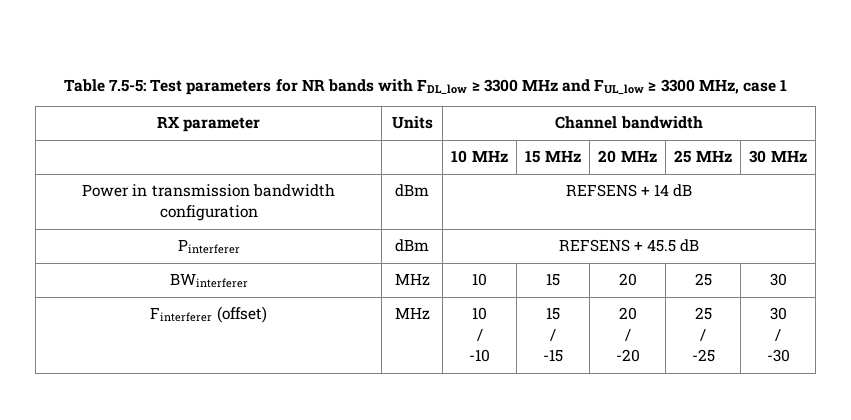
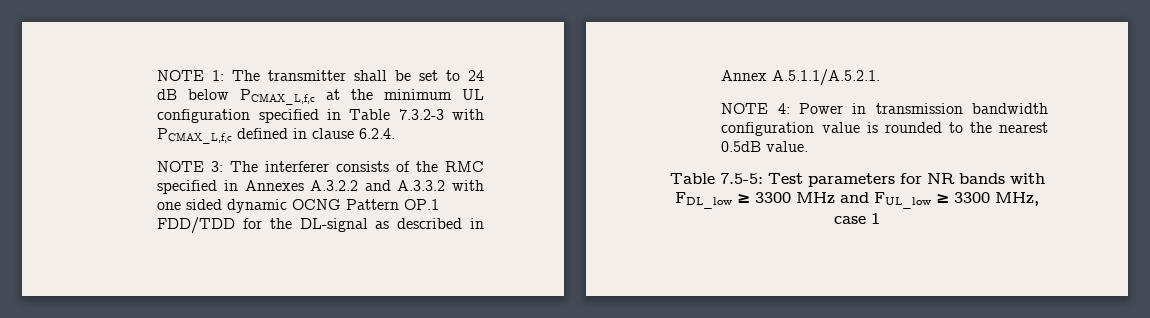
(63, 85) none -> [157,70,485,81] [157,89,484,105] [157,109,484,123] [157,128,396,144] [157,161,484,172] [157,180,484,194] [157,199,440,213] [157,217,484,234] [721,69,881,86] [721,103,1048,114] [721,122,1048,136] [721,141,809,152] NOTE 1: The transmitter shall be set to 24 dB below PCMAX_L,f,c at the minimum UL configuration specified in Table 7.3.2-3 with PCMAX_L,f,c defined in clause 6.2.4. // NOTE 3: The interferer consists of the RMC specified in Annexes A.3.2.2 and A.3.3.2 with one sided dynamic OCNG Pattern OP.1 FDD/TDD for the DL-signal as described in Annex A.5.1.1/A.5.2.1. // NOTE 4: Power in transmission bandwidth configuration value is rounded to the nearest 0.5dB value. //
[156,116,261,132] [391,116,433,129] [555,116,703,129] [451,150,508,163] [525,150,581,163] [598,150,657,163] [674,150,732,163] [749,150,807,163] [82,184,335,197] [159,205,258,221] [395,184,429,197] [565,184,693,197] [177,239,240,254] [395,239,429,252] [558,239,700,252] [169,273,248,288] [394,273,430,285] [472,273,487,286] [546,273,560,286] [618,273,637,286] [694,273,712,286] [769,273,787,286] [150,306,267,323] [394,307,430,319] [472,307,487,320] [476,328,483,341] [469,349,490,362] [546,307,560,320] [550,328,556,341] [543,349,563,362] [618,307,637,320] [624,328,631,341] [615,349,640,362] [694,307,712,320] [700,328,706,341] [691,349,715,362] [769,307,787,320] [775,328,781,341] [766,349,790,362] // RX parameter | Units | Channel bandwidth // | | 10 MHz | 15 MHz | 20 MHz | 25 MHz | 30 MHz // Power in transmission bandwidth configuration | dBm | REFSENS + 14 dB // Pinterferer | dBm | REFSENS + 45.5 dB // BWinterferer | MHz | 10 | 15 | 20 | 25 | 30 // Finterferer (offset) | MHz | 10 // / // -10 | 15 // / // -15 | 20 // / // -20 | 25 // / // -25 | 30 // / // -30 -> (880, 218) none

